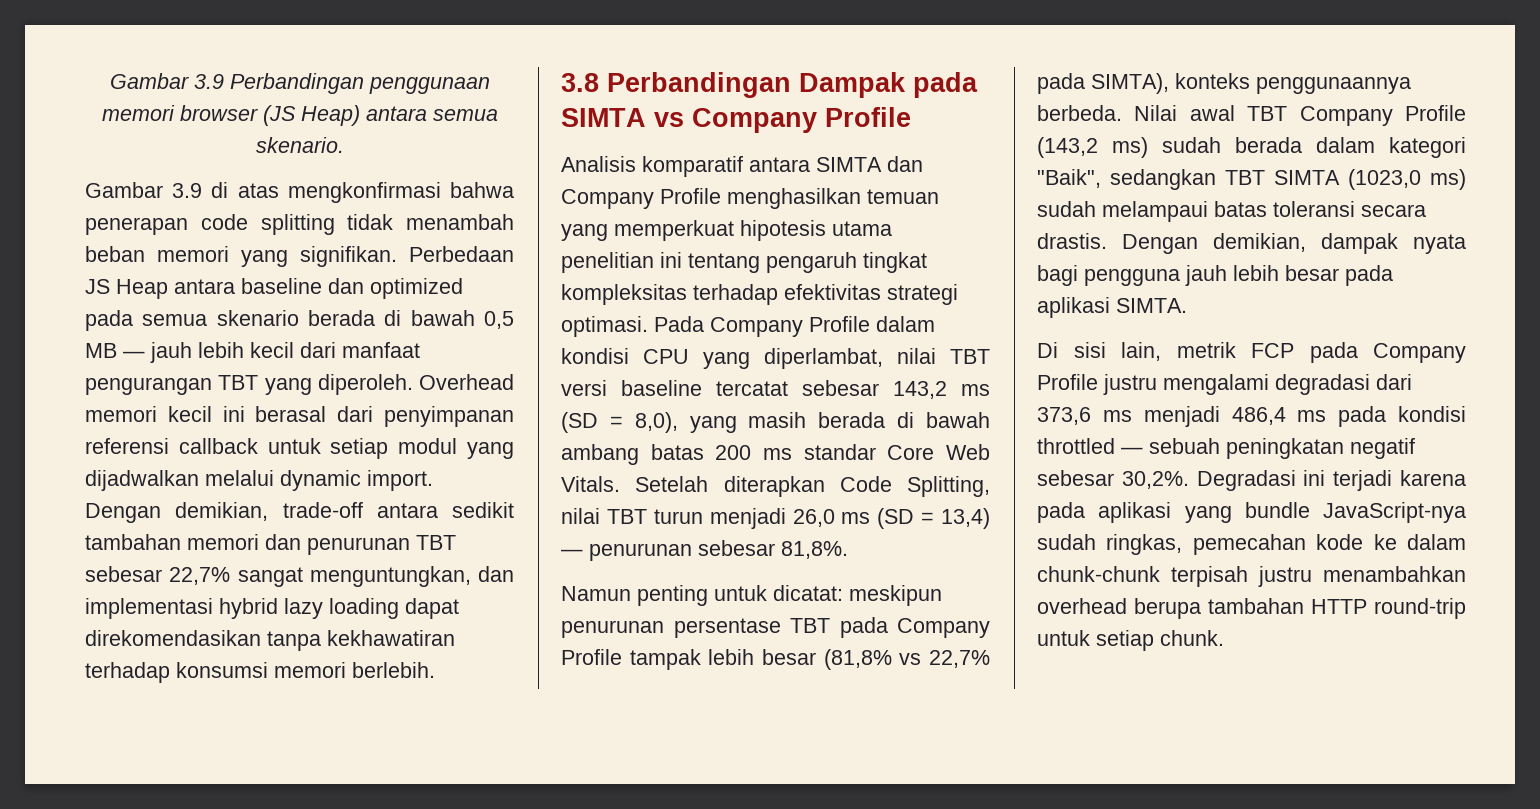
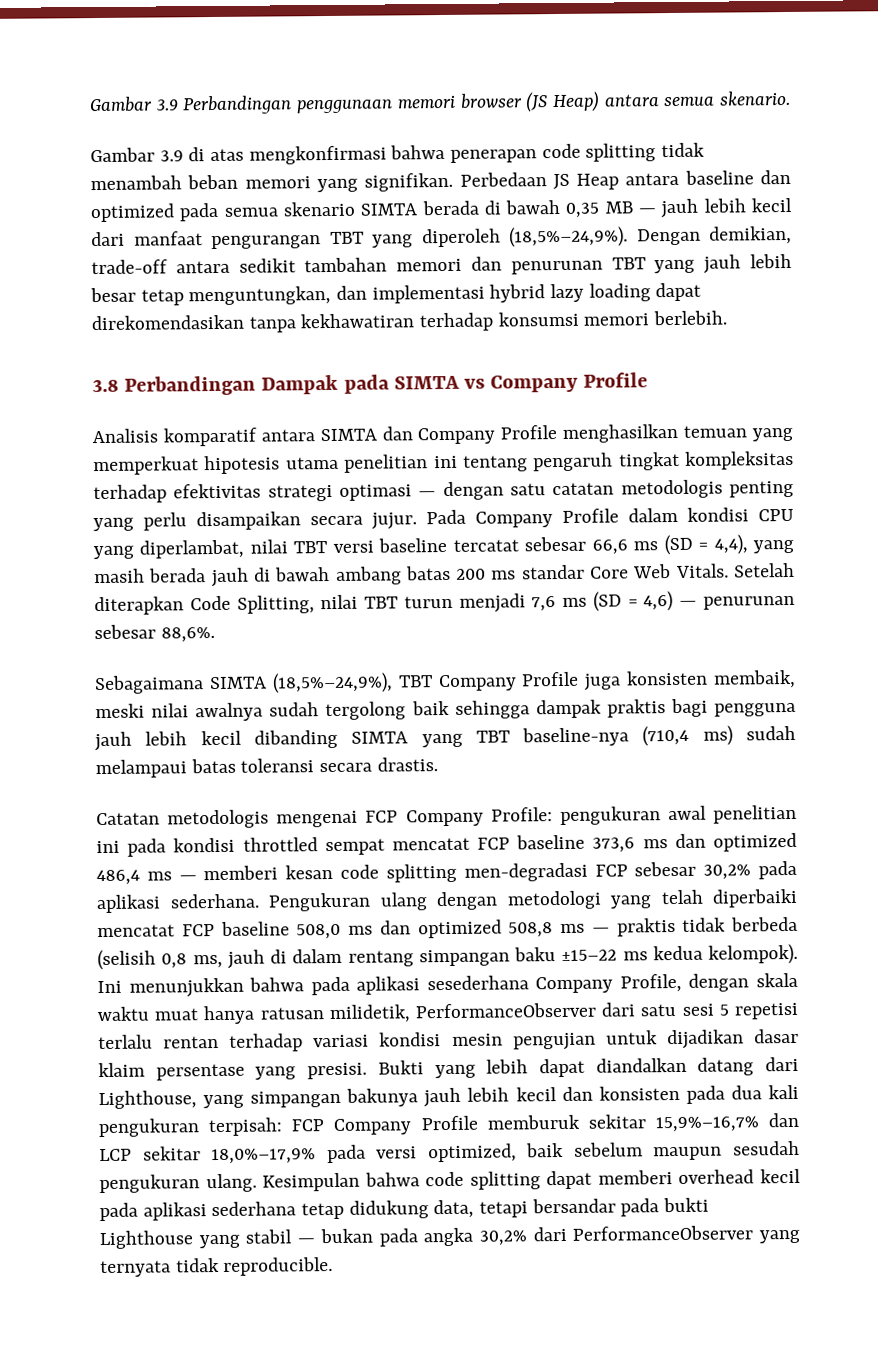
[308,310,514,329] berada di bawah 0,5 -> [360,199,601,218] SIMTA berada di bawah 0,35
[317,374,514,395] [85,406,514,427] [85,438,514,459] [85,470,433,491] diperoleh. Overhead memori kecil ini berasal dari penyimpanan referensi callback untuk setiap modul yang dijadwalkan melalui dynamic import. -> [421,226,628,248] diperoleh (18,5%–24,9%).
[85,566,303,587] sebesar 22,7% sangat -> [654,253,792,274] [90,287,184,306] yang jauh lebih besar tetap
[561,316,648,337] optimasi. -> [339,479,794,501] [93,511,417,532] optimasi — dengan satu catatan metodologis penting yang perlu disampaikan secara jujur.
[893,381,990,399] [561,412,678,433] 143,2 ms (SD = 8,0), -> [591,534,748,556] 66,6 ms (SD = 4,4),
(886, 420) none -> [210,567,249,588] jauh
[792,508,990,529] 26,0 ms (SD = 13,4) -> [531,591,674,612] 7,6 ms (SD = 4,6)
[781,541,848,559] [561,585,942,606] [561,617,990,638] [561,649,990,670] [1037,73,1411,94] [1037,105,1466,126] [1037,137,1466,158] [1037,169,1421,190] 81,8%. // Namun penting untuk dicatat: meskipun penurunan persentase TBT pada Company Profile tampak lebih besar (81,8% vs 22,7% pada SIMTA), konteks penggunaannya berbeda. Nilai awal TBT Company Profile (143,2 ms) sudah berada dalam kategori "Baik", sedangkan TBT SIMTA (1023,0 -> [160,627,215,643] [94,669,796,695] [95,698,797,722] [94,725,690,752] 88,6%. // Sebagaimana SIMTA (18,5%–24,9%), TBT Company Profile juga konsisten membaik, meski nilai awalnya sudah tergolong baik sehingga dampak praktis bagi pengguna jauh lebih kecil dibanding SIMTA yang TBT baseline-nya (710,4
[1122,233,1466,254] [1037,265,1393,286] [1037,297,1187,318] [1037,342,1466,363] [1037,374,1412,395] [1037,406,1466,427] [1037,438,1415,459] [1037,470,1466,491] [1037,502,1466,523] [1037,534,1466,555] [1037,566,1466,587] [1037,598,1466,619] [1037,630,1224,651] Dengan demikian, dampak nyata bagi pengguna jauh lebih besar pada aplikasi SIMTA. // Di sisi lain, metrik FCP pada Company Profile justru mengalami degradasi dari 373,6 ms menjadi 486,4 ms pada kondisi throttled — sebuah peningkatan negatif sebesar 30,2%. Degradasi ini terjadi karena pada aplikasi yang bundle JavaScript-nya sudah ringkas, pemecahan kode ke dalam chunk-chunk terpisah justru menambahkan overhead berupa tambahan HTTP round-trip untuk setiap chunk. -> [96,804,797,829] [96,832,797,857] [96,860,798,886] [96,888,798,914] [97,916,798,940] [97,943,798,971] [97,972,798,998] [97,1002,800,1025] [98,1028,799,1052] [98,1056,799,1081] [98,1084,799,1110] [98,1112,799,1138] [99,1140,800,1165] [99,1168,801,1194] [99,1197,710,1222] [99,1225,800,1250] [100,1256,334,1278] // Catatan metodologis mengenai FCP Company Profile: pengukuran awal penelitian ini pada kondisi throttled sempat mencatat FCP baseline 373,6 ms dan optimized 486,4 ms — memberi kesan code splitting men-degradasi FCP sebesar 30,2% pada aplikasi sederhana. Pengukuran ulang dengan metodologi yang telah diperbaiki mencatat FCP baseline 508,0 ms dan optimized 508,8 ms — praktis tidak berbeda (selisih 0,8 ms, jauh di dalam rentang simpangan baku ±15–22 ms kedua kelompok). Ini menunjukkan bahwa pada aplikasi sesederhana Company Profile, dengan skala waktu muat hanya ratusan milidetik, PerformanceObserver dari satu sesi 5 repetisi terlalu rentan terhadap variasi kondisi mesin pengujian untuk dijadikan dasar klaim persentase yang presisi. Bukti yang lebih dapat diandalkan datang dari Lighthouse, yang simpangan bakunya jauh lebih kecil dan konsisten pada dua kali pengukuran terpisah: FCP Company Profile memburuk sekitar 15,9%–16,7% dan LCP sekitar 18,0%–17,9% pada versi optimized, baik sebelum maupun sesudah pengukuran ulang. Kesimpulan bahwa code splitting dapat memberi overhead kecil pada aplikasi sederhana tetap didukung data, tetapi bersandar pada bukti Lighthouse yang stabil — bukan pada angka 30,2% dari PerformanceObserver yang ternyata tidak reproducible.

